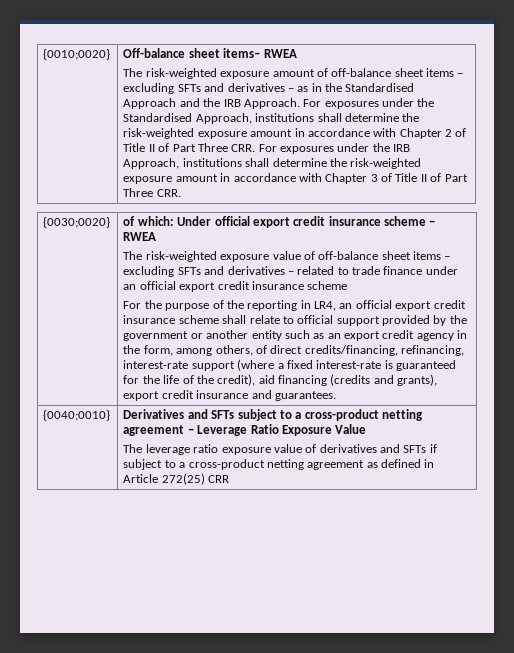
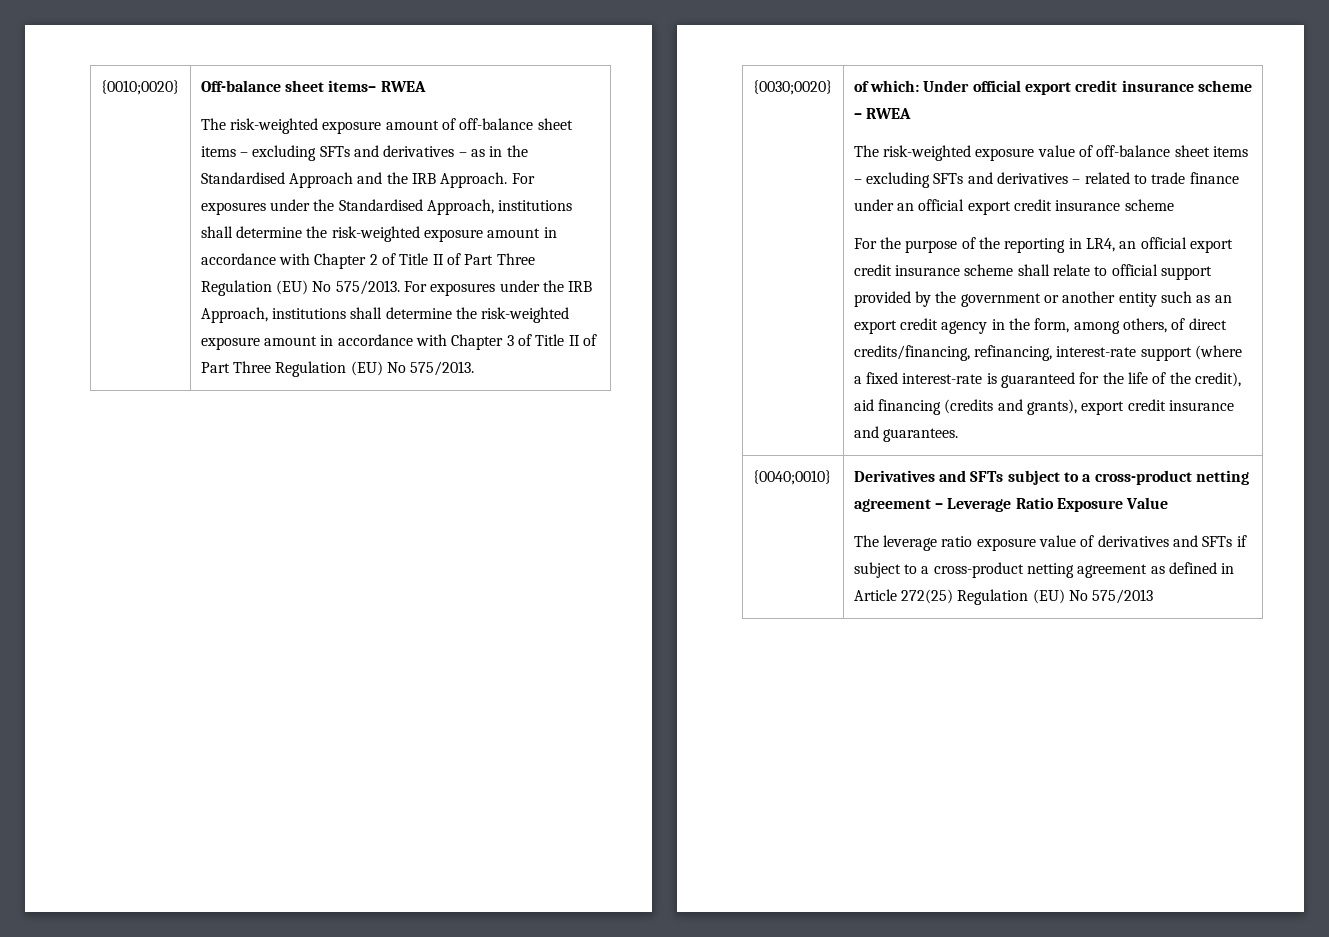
[231,144,256,152] CRR. -> [200,280,400,296] Regulation (EU) No 575/2013.
[156,189,181,197] CRR. -> [275,361,475,377] Regulation (EU) No 575/2013.
[208,475,230,483] CRR -> [957,589,1154,605] Regulation (EU) No 575/2013

